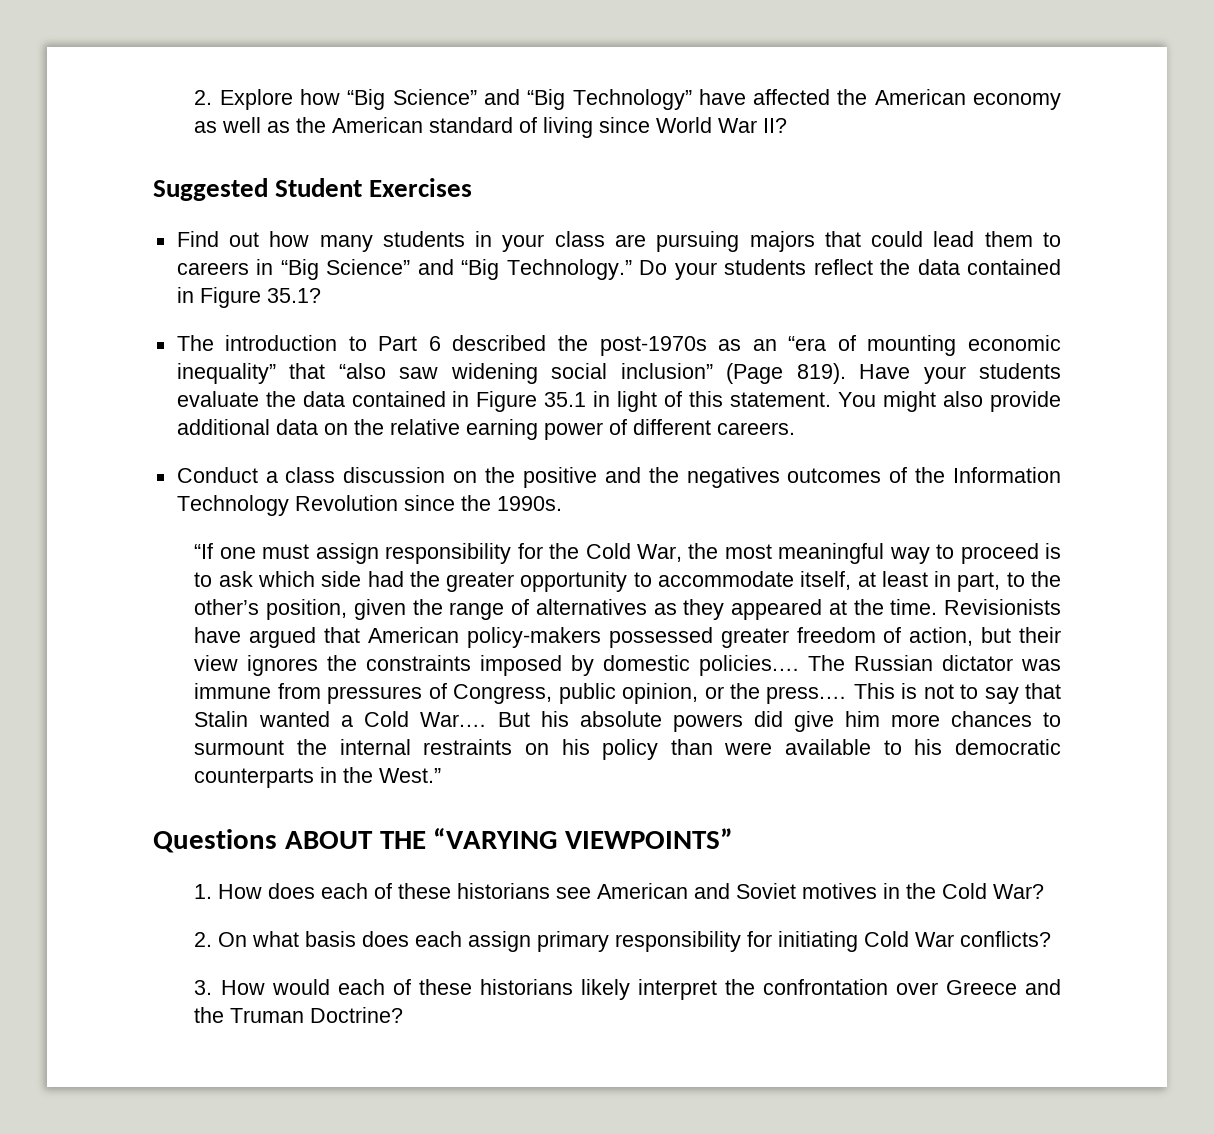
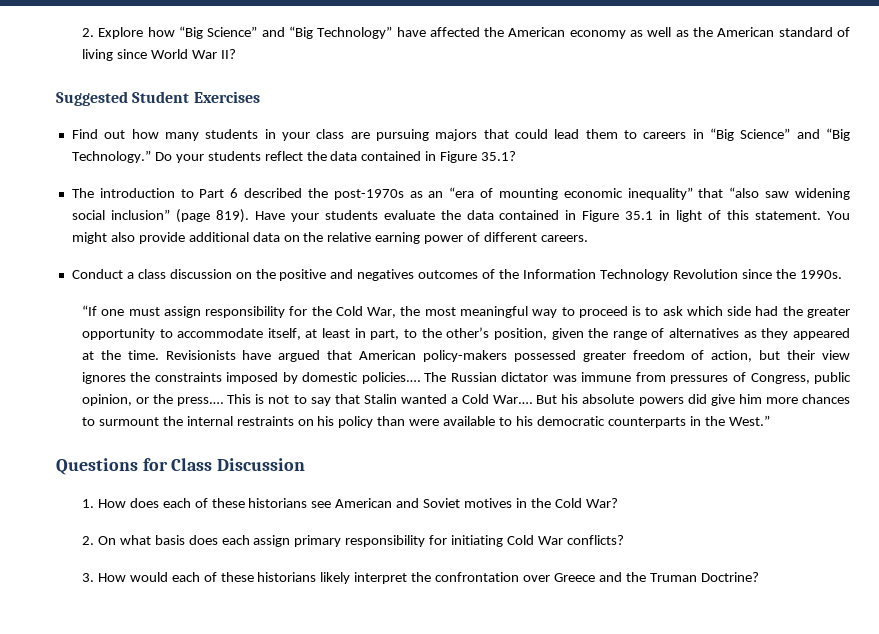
[726,363,784,384] (Page -> [175,209,210,223] (page
[648,467,679,483] the -> (354, 274) none
[284,828,734,849] ABOUT THE “VARYING VIEWPOINTS” -> [142,458,306,471] for Class Discussion

